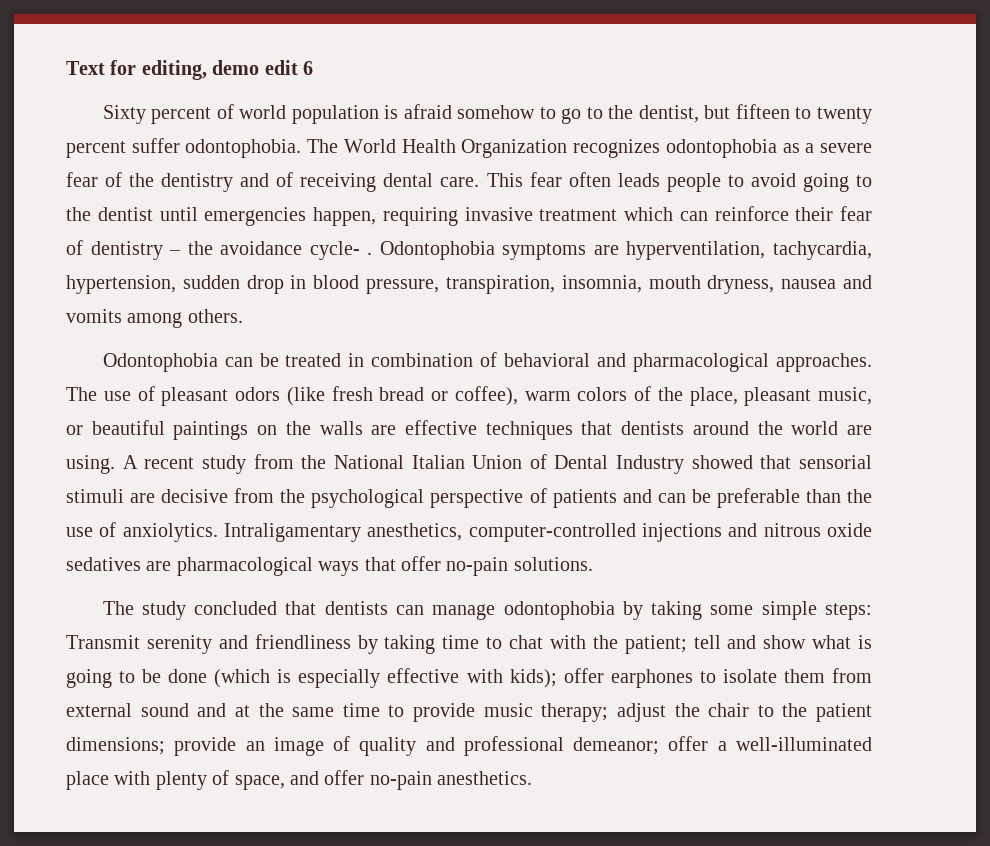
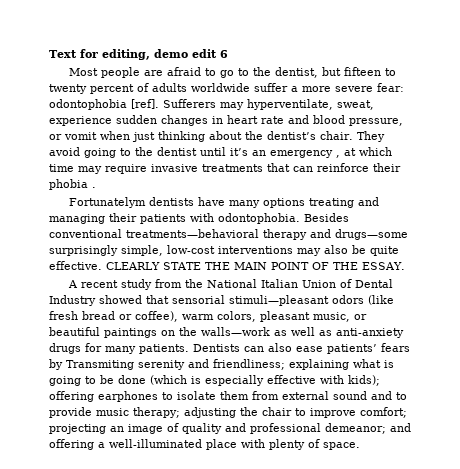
[102,104,536,124] Sixty percent of world population is afraid somehow -> [68,67,201,78] Most people are afraid
[131,138,873,158] [66,172,744,192] suffer odontophobia. The World Health Organization recognizes odontophobia as a severe fear of the dentistry and of receiving dental care. This fear often leads people to -> [137,83,404,92] [49,99,374,110] [49,115,403,126] [49,131,385,142] of adults worldwide suffer a more severe fear: odontophobia [ref]. Sufferers may hyperventilate, sweat, experience sudden changes in heart rate and blood pressure, or vomit when just thinking about the dentist’s chair. They
[204,206,872,226] [66,240,872,260] [66,275,873,294] [66,309,243,328] [102,352,873,372] [66,386,872,406] [66,420,872,440] [66,455,115,474] emergencies happen, requiring invasive treatment which can reinforce their fear of dentistry – the avoidance cycle- . Odontophobia symptoms are hyperventilation, tachycardia, hypertension, sudden drop in blood pressure, transpiration, insomnia, mouth dryness, nausea and vomits among others. // Odontophobia can be treated in combination of behavioral and pharmacological approaches. The use of pleasant odors (like fresh bread or coffee), warm colors of the place, pleasant music, or beautiful paintings on the walls are effective techniques that dentists around the world are using. -> [230,147,392,158] [49,163,401,174] [49,179,96,190] [68,197,379,208] [49,213,349,224] [49,229,408,240] [49,245,399,256] [49,261,405,270] it’s an emergency , at which time may require invasive treatments that can reinforce their phobia . // Fortunatelym dentists have many options treating and managing their patients with odontophobia. Besides conventional treatments—behavioral therapy and drugs—some surprisingly simple, low-cost interventions may also be quite effective. CLEARLY STATE THE MAIN POINT OF THE ESSAY. //
[66,488,872,508] [66,522,873,542] [66,556,593,576] [102,601,872,620] [66,634,807,654] stimuli are decisive from the psychological perspective of patients and can be preferable than the use of anxiolytics. Intraligamentary anesthetics, computer-controlled injections and nitrous oxide sedatives are pharmacological ways that offer no-pain solutions. // The study concluded that dentists can manage odontophobia by taking some simple steps: Transmit serenity and friendliness by taking time to chat with the patient; tell and show -> [229,295,394,306] [49,311,367,322] [49,327,404,338] [49,343,410,354] [49,359,349,370] stimuli—pleasant odors (like fresh bread or coffee), warm colors, pleasant music, or beautiful paintings on the walls—work as well as anti-anxiety drugs for many patients. Dentists can also ease patients’ fears by Transmiting serenity and friendliness; explaining
[563,668,604,683] offer -> [49,391,94,402] offering
[234,703,380,717] at the same time -> (392, 395) none
[616,703,666,722] adjust -> [184,407,236,418] adjusting
[782,703,872,722] [66,737,237,756] the patient dimensions; provide -> [310,407,407,418] [49,424,106,434] improve comfort; projecting
[668,736,709,751] offer -> [390,423,411,432] [49,439,94,450] and offering
[234,770,533,790] space, and offer no-pain anesthetics. -> [323,442,360,450] space.

